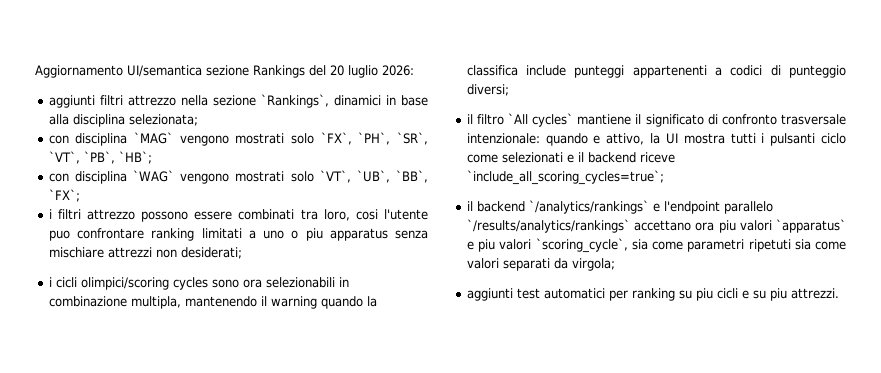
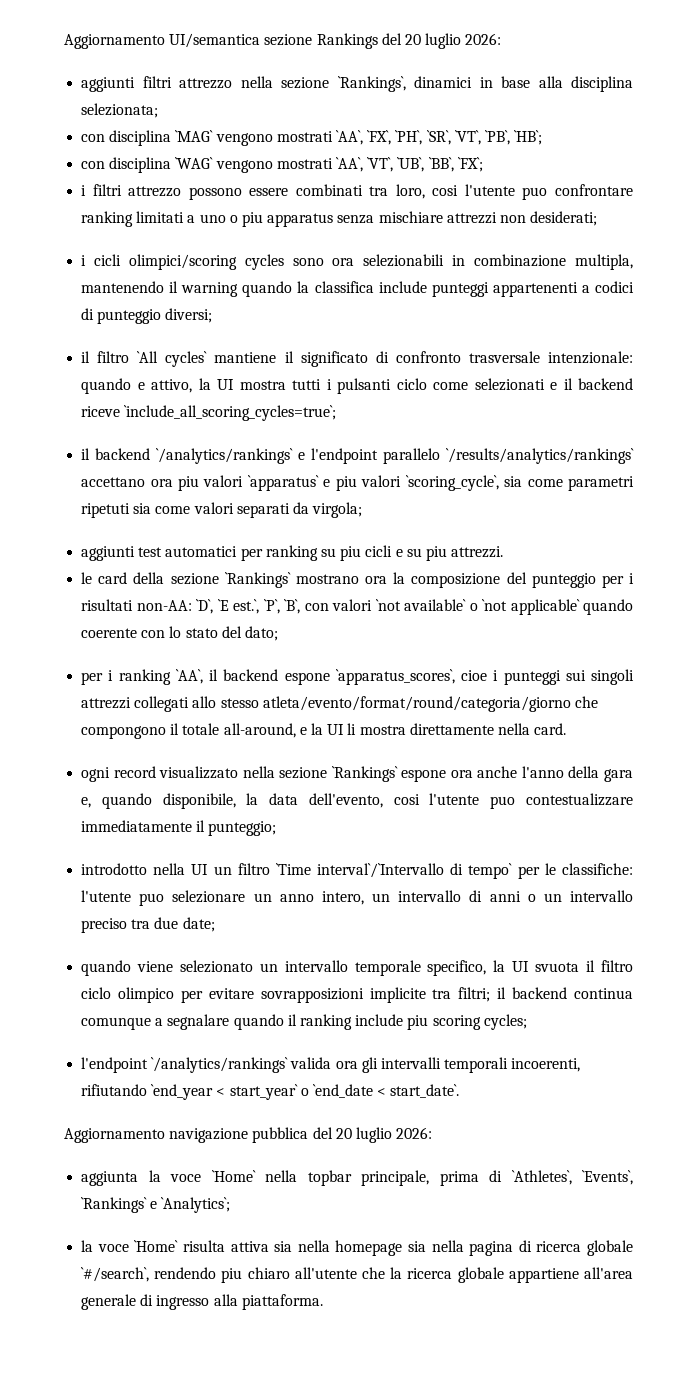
[291,133,315,144] solo -> [335,130,363,145] `AA`,
[290,171,314,182] solo -> [335,157,363,172] `AA`,
(839, 293) none -> [81,572,635,588] [81,599,633,615] [81,626,278,641] [81,669,634,685] [81,696,598,712] [81,723,567,739] [81,766,633,782] [81,793,634,809] [81,820,277,836] [81,863,634,879] [81,890,634,906] [81,917,215,933] [81,960,634,976] [81,987,633,1003] [81,1014,527,1030] [81,1057,581,1073] [81,1084,460,1100] [64,1127,433,1143] [81,1170,633,1186] [81,1197,231,1213] [81,1240,634,1256] [81,1267,633,1283] [81,1294,323,1310] // le card della sezione `Rankings` mostrano ora la composizione del punteggio per i risultati non-AA: `D`, `E est.`, `P`, `B`, con valori `not available` o `not applicable` quando coerente con lo stato del dato; // per i ranking `AA`, il backend espone `apparatus_scores`, cioe i punteggi sui singoli attrezzi collegati allo stesso atleta/evento/format/round/categoria/giorno che compongono il totale all-around, e la UI li mostra direttamente nella card. // ogni record visualizzato nella sezione `Rankings` espone ora anche l'anno della gara e, quando disponibile, la data dell'evento, cosi l'utente puo contestualizzare immediatamente il punteggio; // introdotto nella UI un filtro `Time interval`/`Intervallo di tempo` per le classifiche: l'utente puo selezionare un anno intero, un intervallo di anni o un intervallo preciso tra due date; // quando viene selezionato un intervallo temporale specifico, la UI svuota il filtro ciclo olimpico per evitare sovrapposizioni implicite tra filtri; il backend continua comunque a segnalare quando il ranking include piu scoring cycles; // l'endpoint `/analytics/rankings` valida ora gli intervalli temporali incoerenti, rifiutando `end_year < start_year` o `end_date < start_date`. // Aggiornamento navigazione pubblica del 20 luglio 2026: // aggiunta la voce `Home` nella topbar principale, prima di `Athletes`, `Events`, `Rankings` e `Analytics`; // la voce `Home` risulta attiva sia nella homepage sia nella pagina di ricerca globale `#/search`, rendendo piu chiaro all'utente che la ricerca globale appartiene all'area generale di ingresso alla piattaforma.

